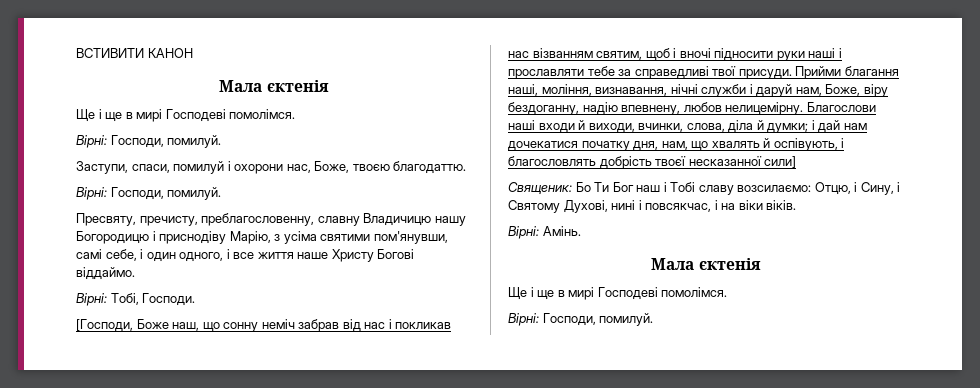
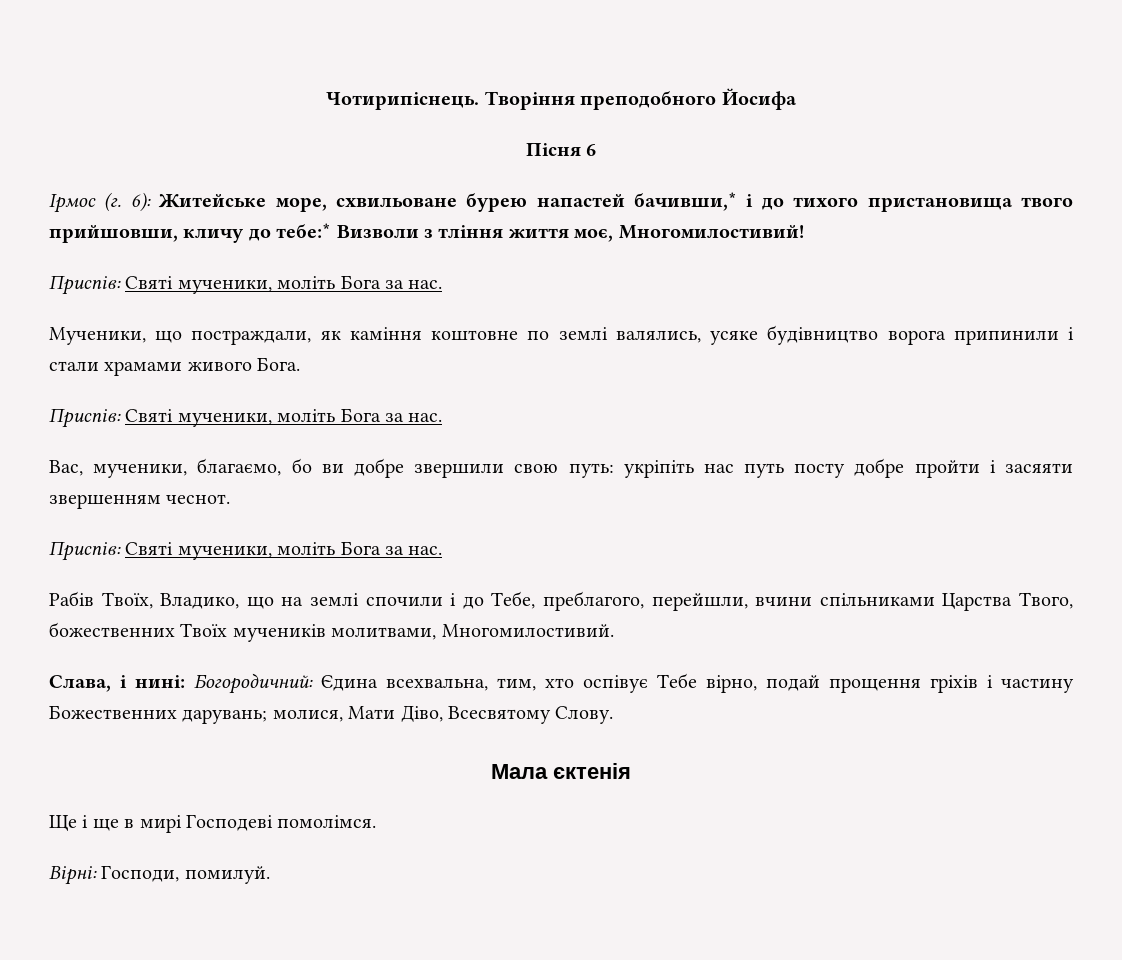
[76,48,193,58] ВСТИВИТИ КАНОН -> [326,88,797,110] [525,143,597,156] [49,192,1073,213] [49,223,804,243] [49,275,443,295] [49,325,1075,345] [49,357,301,376] [49,408,443,428] [49,458,1073,478] [49,494,231,509] [49,541,443,561] [49,591,1074,611] [49,622,614,642] [49,673,1074,694] [49,705,614,724] Чотирипіснець. Творіння преподобного Йосифа // Пісня 6 // Ірмос (г. 6): Житейське море, схвильоване бурею напастей бачивши,* і до тихого пристановища твого прийшовши, кличу до тебе:* Визволи з тління життя моє, Многомилостивий! // Приспів: Святі мученики, моліть Бога за нас. // Мученики, що постраждали, як каміння коштовне по землі валялись, усяке будівництво ворога припинили і стали храмами живого Бога. // Приспів: Святі мученики, моліть Бога за нас. // Вас, мученики, благаємо, бо ви добре звершили свою путь: укріпіть нас путь посту добре пройти і засяяти звершенням чеснот. // Приспів: Святі мученики, моліть Бога за нас. // Рабів Твоїх, Владико, що на землі спочили і до Тебе, преблагого, перейшли, вчини спільниками Царства Твого, божественних Твоїх мучеників молитвами, Многомилостивий. // Слава, і нині: Богородичний: Єдина всехвальна, тим, хто оспівує Тебе вірно, подай прощення гріхів і частину Божественних дарувань; молися, Мати Діво, Всесвятому Слову.
[76,161,467,174] [76,187,222,200] [76,213,466,226] [76,231,448,244] [76,249,415,262] [76,267,135,280] [76,293,196,306] [76,319,452,332] [508,48,842,61] [508,66,899,79] [508,84,888,97] [508,102,876,115] [508,120,867,133] [508,138,845,151] [508,156,797,169] [508,182,901,195] [508,200,797,213] [508,226,581,239] [651,258,761,270] [508,287,728,300] [508,313,654,326] // Заступи, спаси, помилуй і охорони нас, Боже, твоєю благодаттю. // Вірні: Господи, помилуй. // Пресвяту, пречисту, преблагословенну, славну Владичицю нашу Богородицю і приснодіву Марію, з усіма святими пом'янувши, самі себе, і один одного, і все життя наше Христу Богові віддаймо. // Вірні: Тобі, Господи. // [Господи, Боже наш, що сонну неміч забрав від нас і покликав нас візванням святим, щоб і вночі підносити руки наші і прославляти тебе за справедливі твої присуди. Прийми благання наші, моління, визнавання, нічні служби і даруй нам, Боже, віру бездоганну, надію впевнену, любов нелицемірну. Благослови наші входи й виходи, вчинки, слова, діла й думки; і дай нам дочекатися початку дня, нам, що хвалять й оспівують, і благословлять добрість твоєї несказанної сили] // Священик: Бо Ти Бог наш і Тобі славу возсилаємо: Отцю, і Сину, і Святому Духові, нині і повсякчас, і на віки віків. // Вірні: Амінь. // Мала єктенія // Ще і ще в мирі Господеві помолімся. // Вірні: Господи, помилуй. -> (270, 875) none

